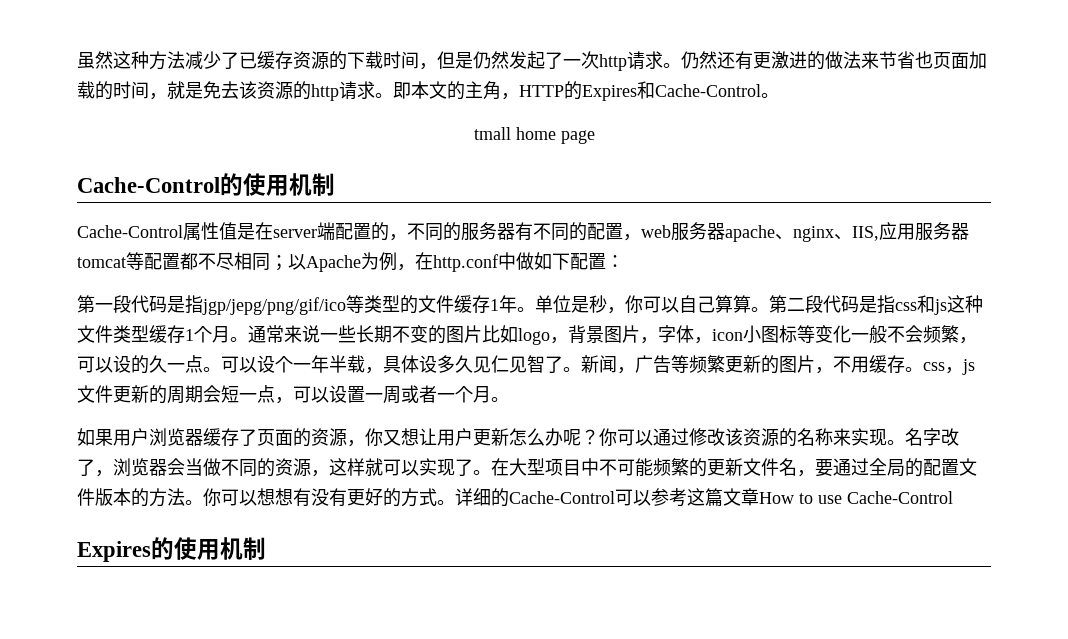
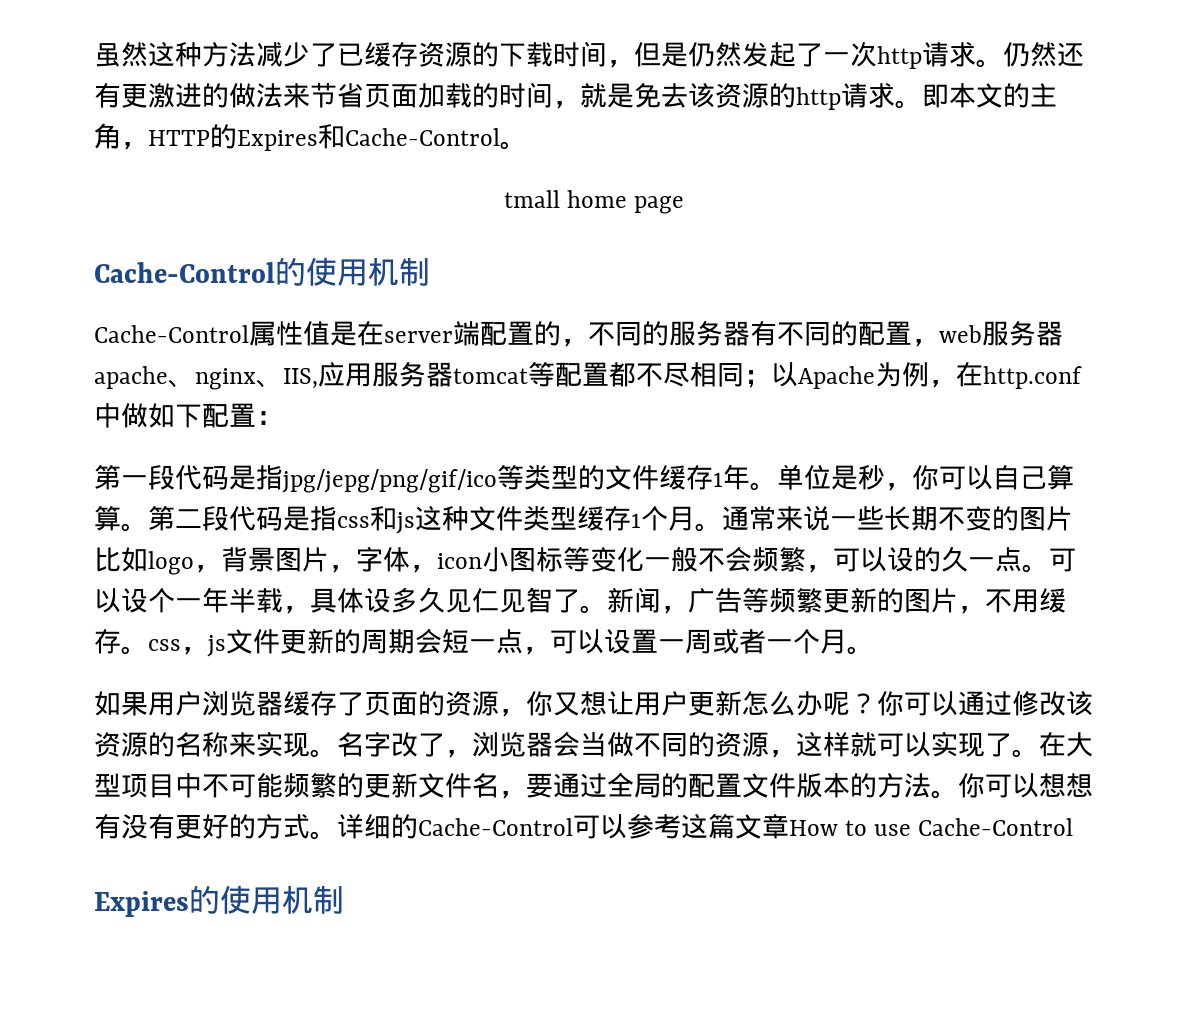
[915,51,933,69] 也 -> (364, 95) none
[202,297,346,315] jgp/jepg/png/gif/ico -> [282,469,497,493] jpg/jepg/png/gif/ico

